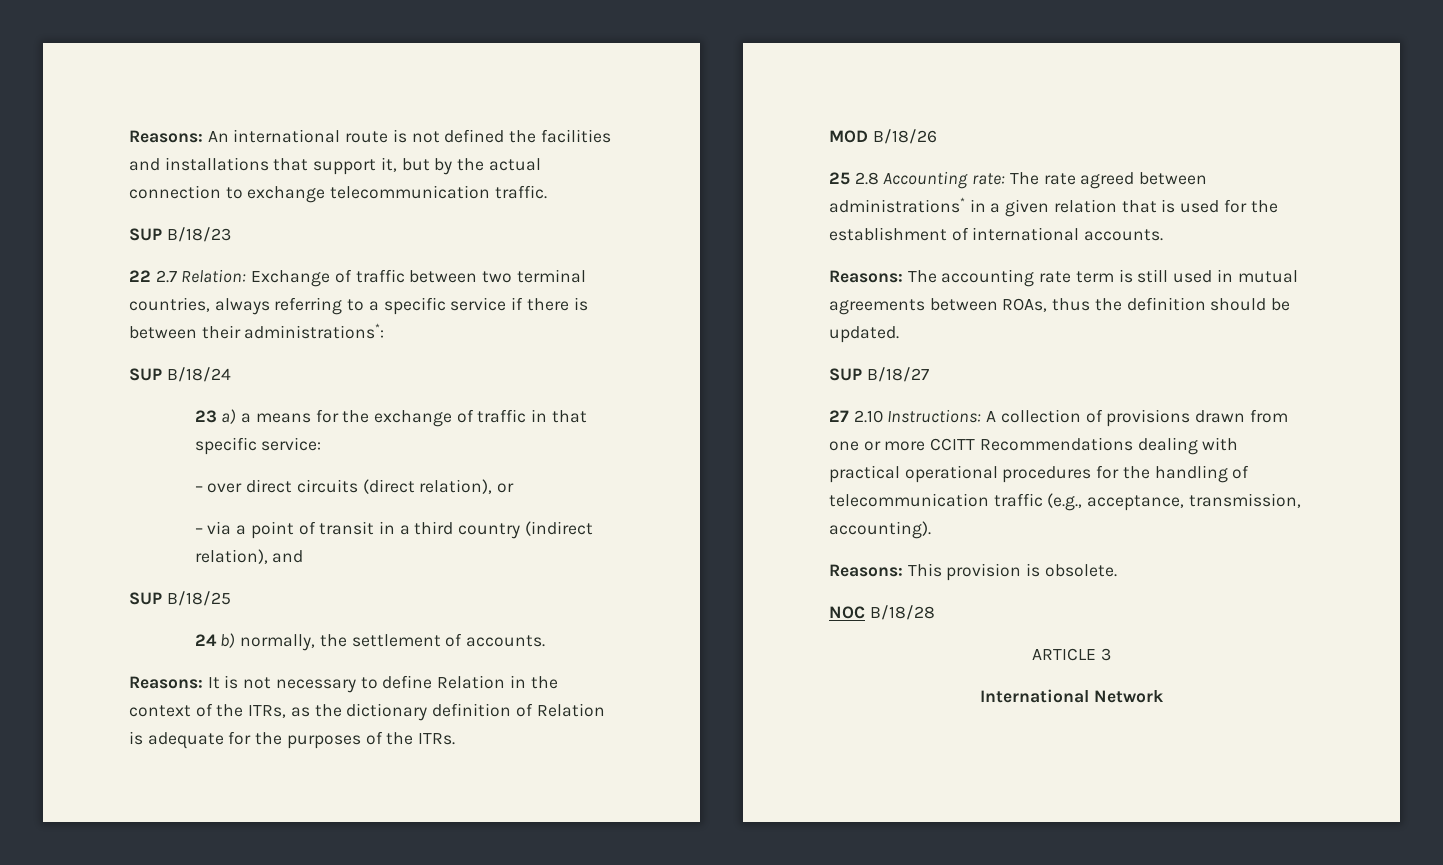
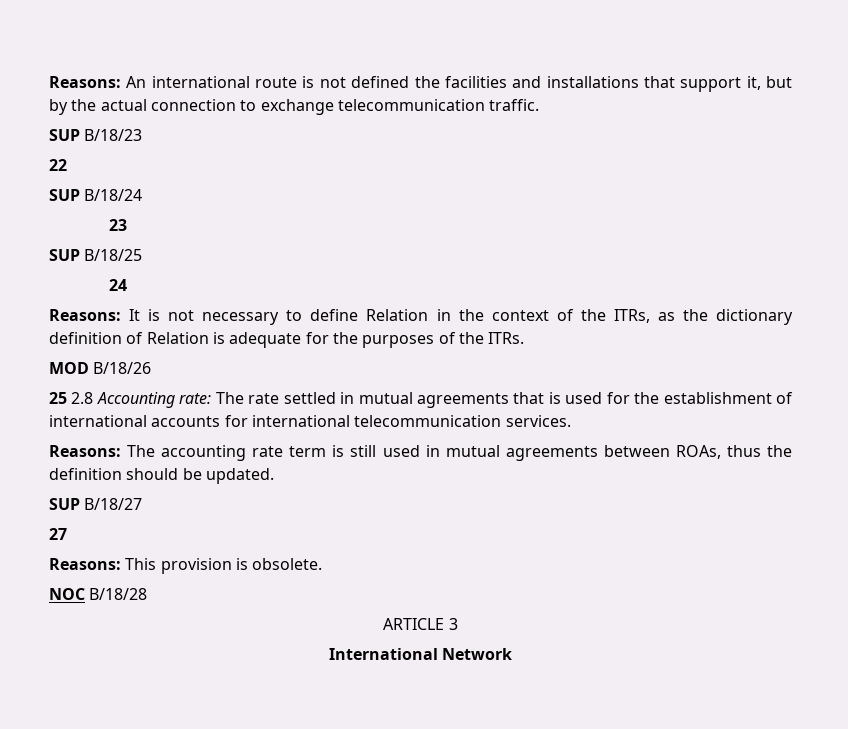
[155,269,586,287] [129,297,588,315] [129,323,385,339] [129,367,231,382] [194,409,587,427] [194,437,322,455] [194,479,514,494] [194,521,593,539] [194,549,304,564] [129,591,231,606] [194,633,545,651] 2.7 Relation: Exchange of traffic between two terminal countries, always referring to a specific service if there is between their administrations*: // SUP B/18/24 // 23 a) a means for the exchange of traffic in that specific service: // – over direct circuits (direct relation), or // – via a point of transit in a third country (indirect relation), and // SUP B/18/25 // 24 b) normally, the settlement of accounts. -> [49,189,143,201] [108,219,127,231] [49,249,143,261] [108,279,127,291] // SUP B/18/24 // 23 // SUP B/18/25 // 24
[1080,172,1208,189] [829,197,1117,217] agreed between administrations* in a given relation -> [283,392,509,408] settled in mutual agreements
[1084,229,1164,241] accounts. -> [151,415,571,427] accounts for international telecommunication services.
[853,409,1288,427] [829,437,1239,455] [829,465,1250,483] [829,493,1301,511] [829,521,931,539] 2.10 Instructions: A collection of provisions drawn from one or more CCITT Recommendations dealing with practical operational procedures for the handling of telecommunication traffic (e.g., acceptance, transmission, accounting). -> (67, 534) none

